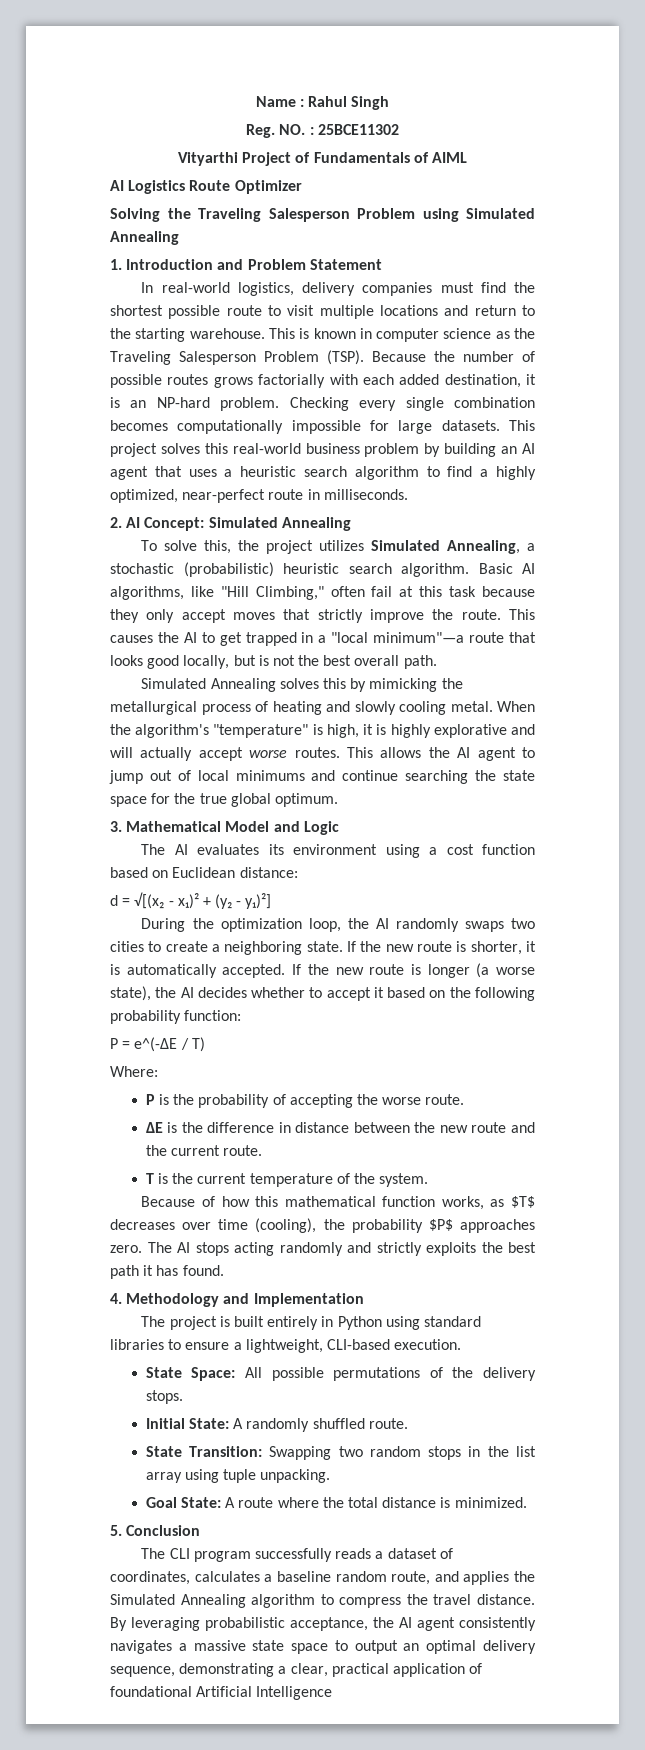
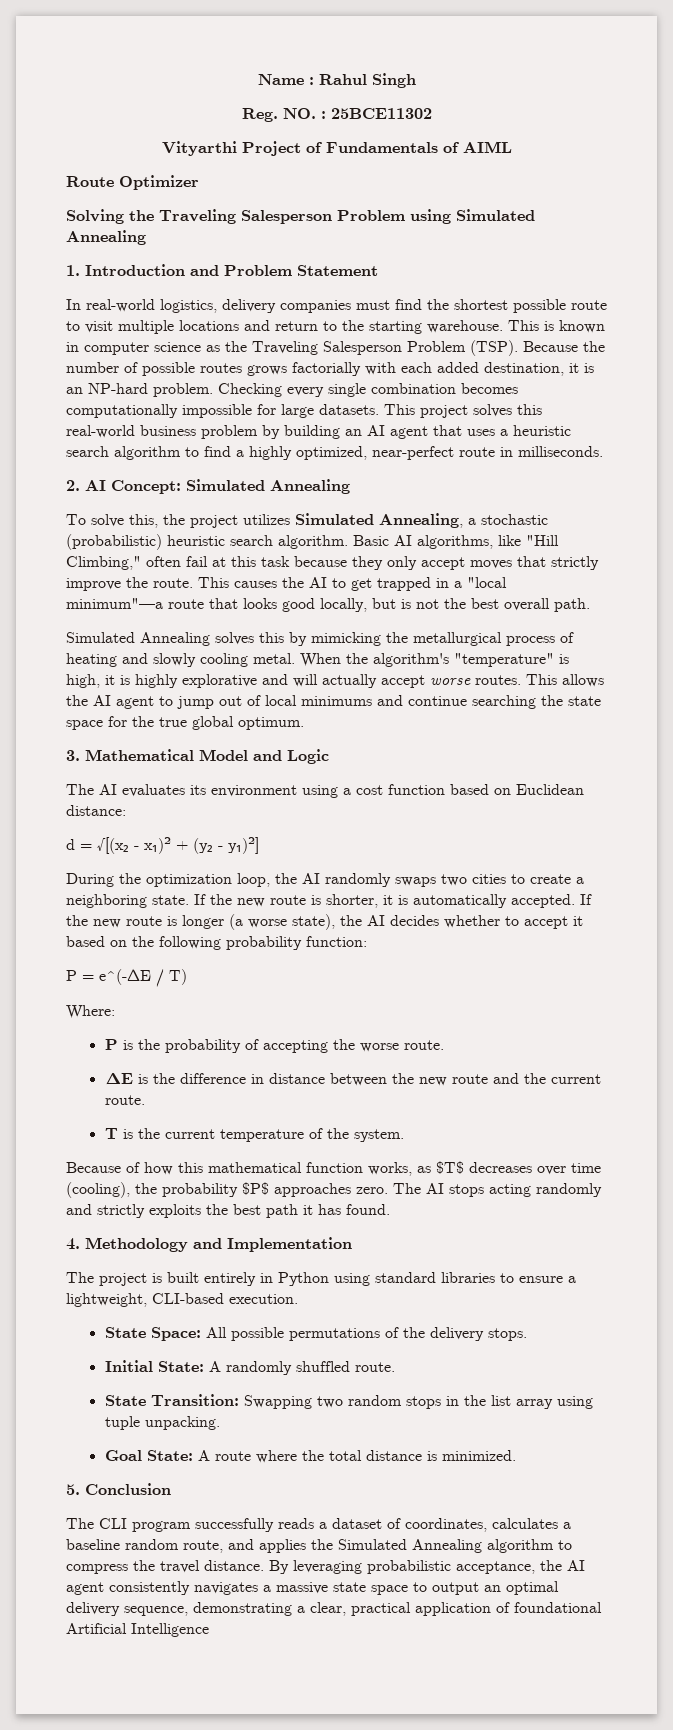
[110,180,186,194] AI Logistics -> (512, 147) none

